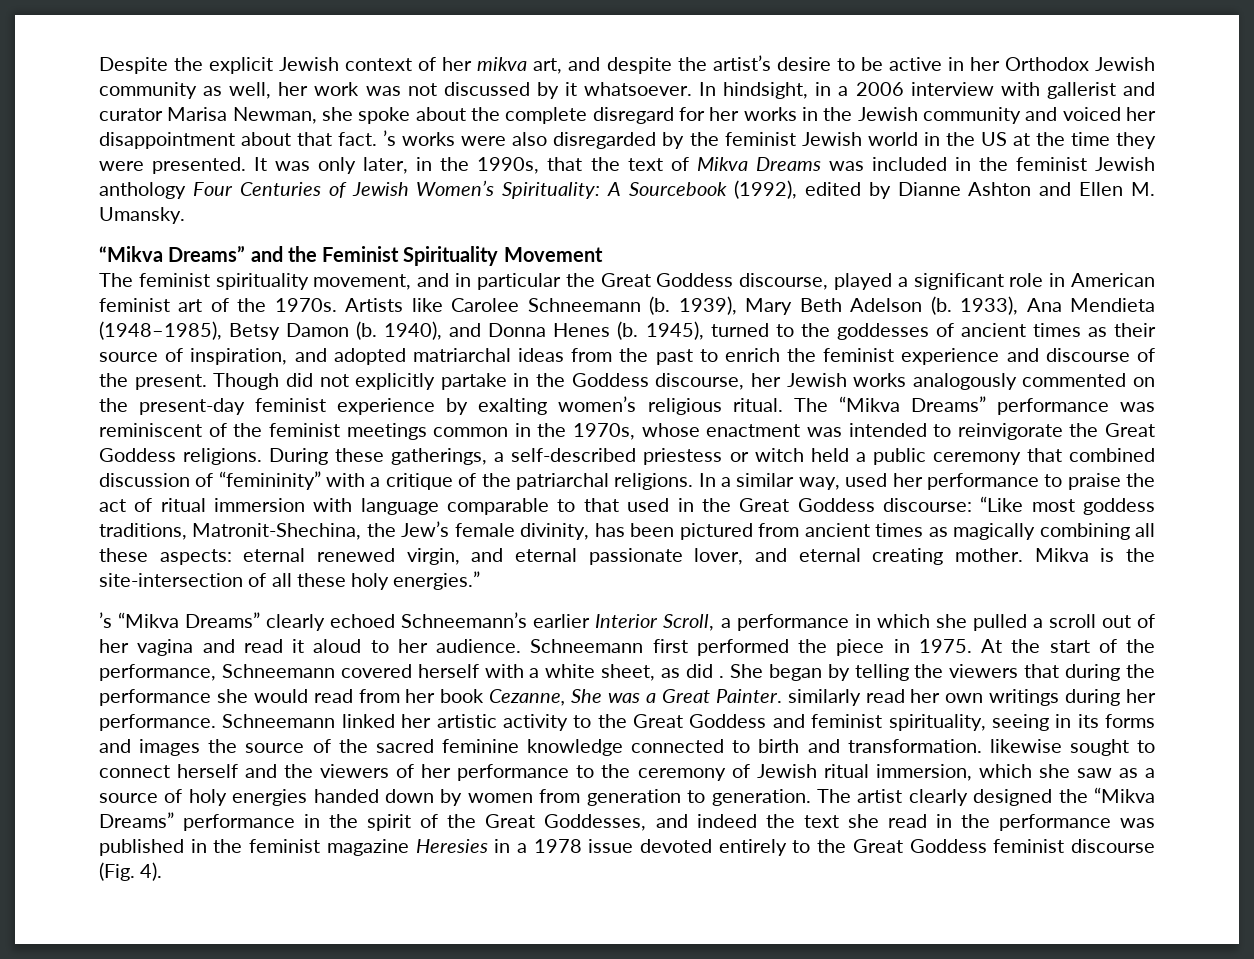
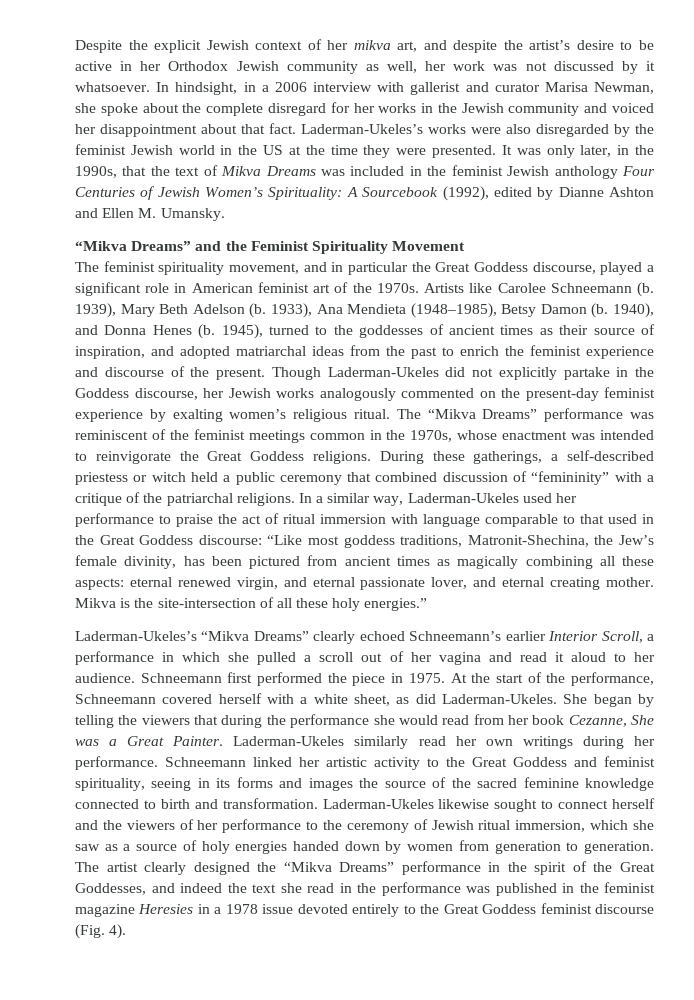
[383,130,397,146] ’s -> [301,124,423,134] Laderman-Ukeles’s
(280, 381) none -> [327,367,439,377] Laderman-Ukeles
(840, 483) none -> [407,493,519,503] Laderman-Ukeles
[99,612,112,628] ’s -> [75,631,197,641] Laderman-Ukeles’s
[718,676,724,678] . -> [441,694,557,704] Laderman-Ukeles.
(782, 696) none -> [233,736,345,746] Laderman-Ukeles
(982, 746) none -> [322,799,434,809] Laderman-Ukeles

